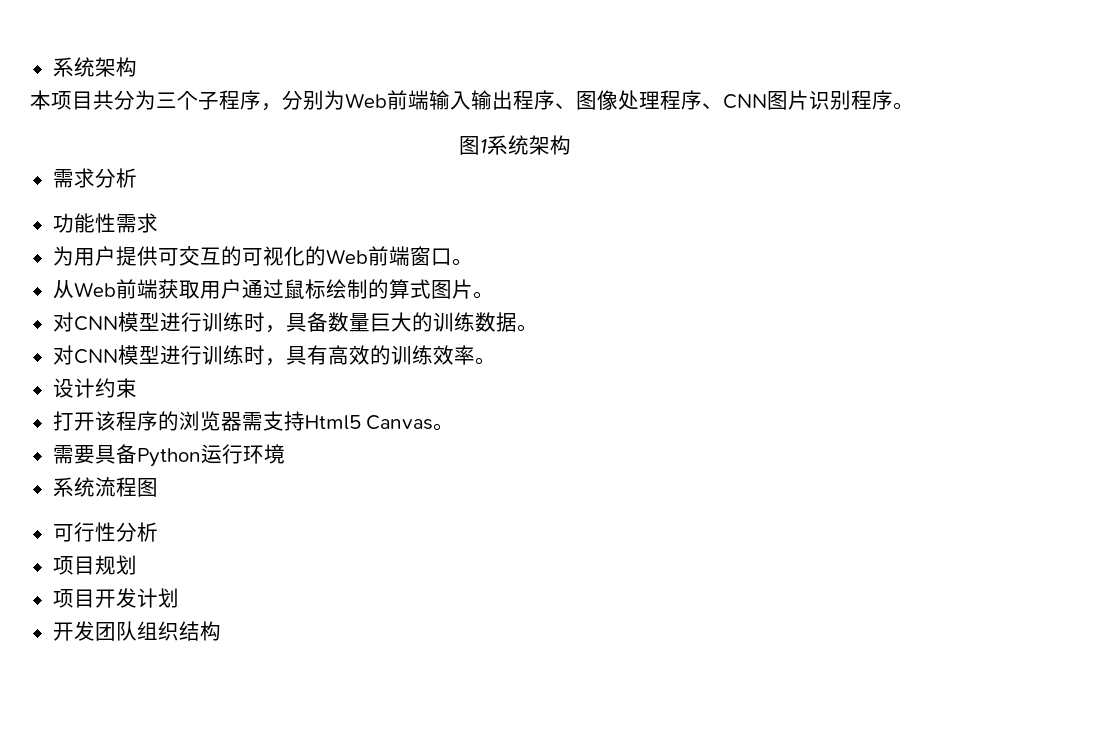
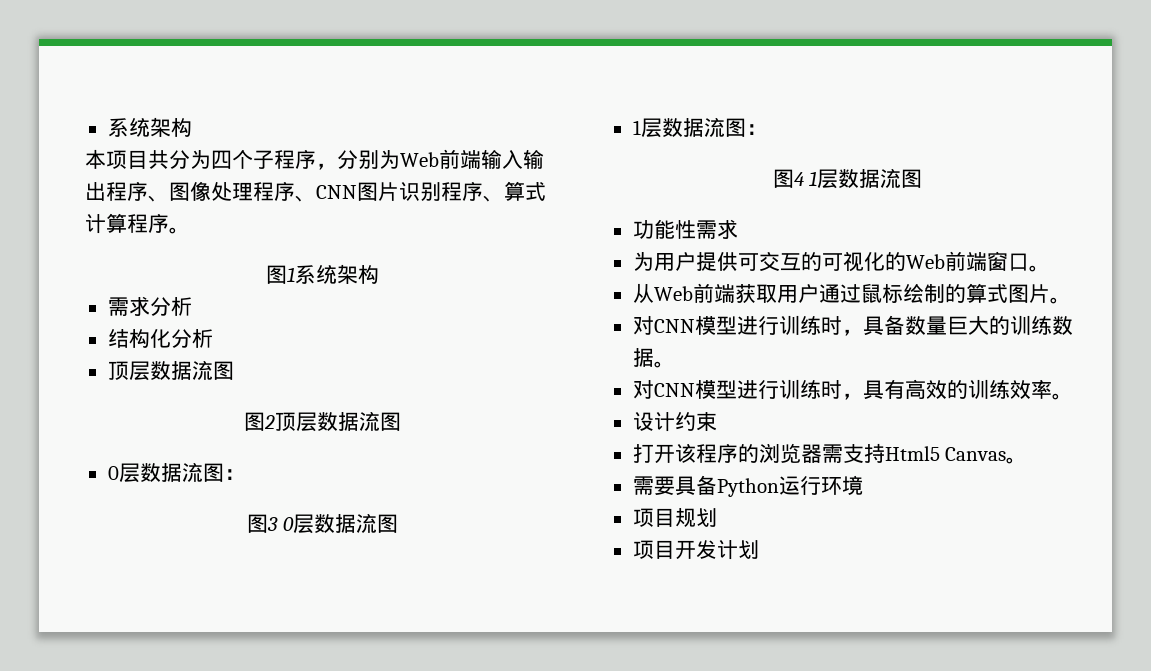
[156,92,177,108] 三 -> [211,150,232,169] 四
(893, 100) none -> [483,181,546,202] [85,213,169,234] 、算式计算程序
(137, 178) none -> [107,329,213,348] [107,360,234,381] [244,411,401,432] [107,462,245,483] [247,513,398,534] [632,117,767,138] [772,168,923,189] // 结构化分析 // 顶层数据流图 // 图2顶层数据流图 // 0层数据流图： // 图3 0层数据流图 // 1层数据流图： // 图4 1层数据流图
[52,477,158,497] [52,522,158,542] // 系统流程图 // 可行性分析 -> (863, 485) none
[52,621,221,641] // 开发团队组织结构 -> (759, 549) none

